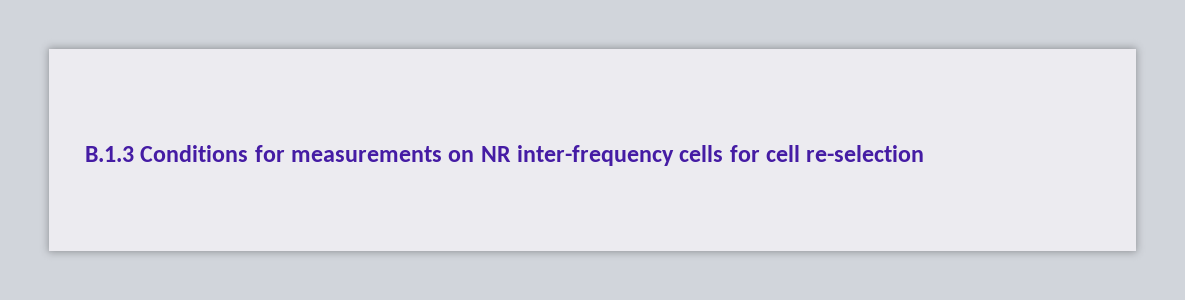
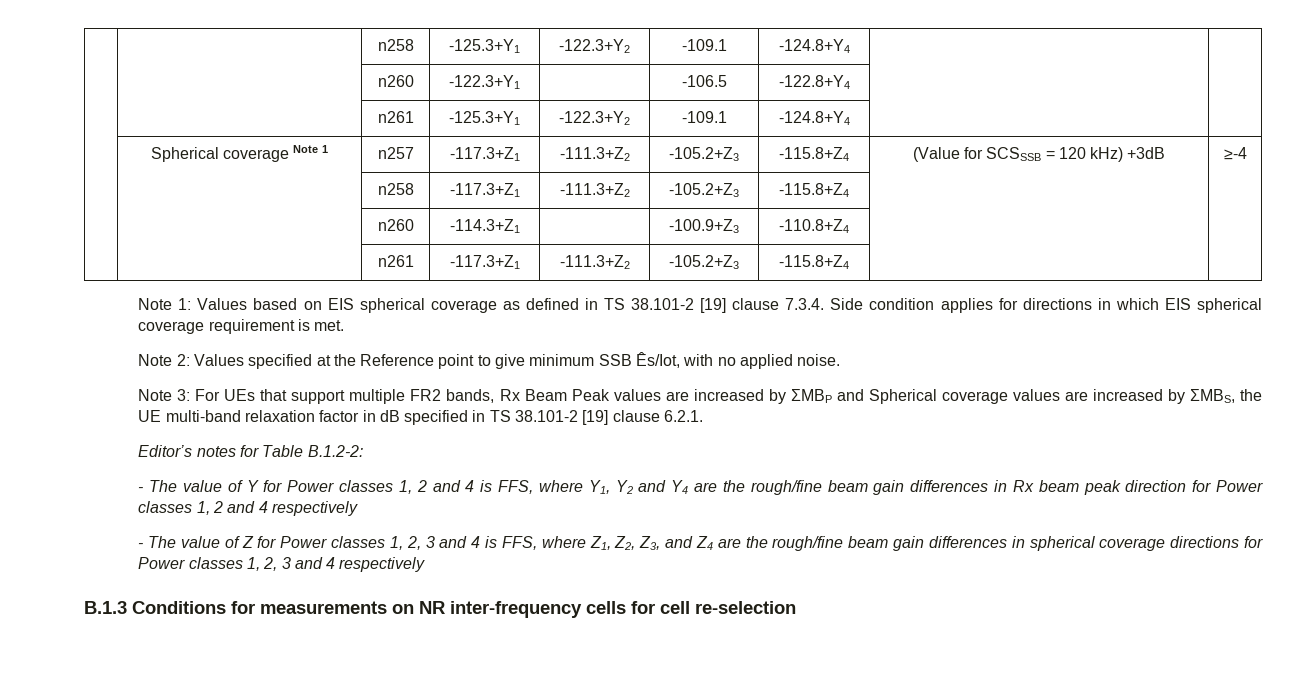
(85, 154) none -> [377,39,414,51] [449,39,520,53] [559,39,630,53] [681,39,727,51] [778,39,850,53] [377,75,414,87] [449,75,520,89] [681,75,727,87] [778,75,850,89] [377,111,414,123] [449,111,520,125] [559,111,630,125] [681,111,727,123] [778,111,850,125] [150,145,329,162] [377,147,414,159] [449,147,520,161] [559,147,630,161] [669,147,739,161] [779,147,849,161] [912,147,1166,162] [1223,147,1247,160] [377,183,414,195] [449,183,520,197] [559,183,630,197] [669,183,739,197] [779,183,849,197] [377,219,414,231] [449,219,520,233] [669,219,739,233] [779,219,849,233] [377,255,414,267] [449,255,520,269] [559,255,630,269] [669,255,739,269] [779,255,849,269] [138,298,1263,313] [138,319,345,334] [138,352,841,369] [138,389,1262,404] [138,410,704,425] [138,445,363,457] [138,480,1264,495] [138,501,358,516] [138,536,1264,551] [138,557,426,572] | | n258 | -125.3+Y1 | -122.3+Y2 | -109.1 | -124.8+Y4 | | // | | n260 | -122.3+Y1 | | -106.5 | -122.8+Y4 | | // | | n261 | -125.3+Y1 | -122.3+Y2 | -109.1 | -124.8+Y4 | | // | Spherical coverage Note 1 | n257 | -117.3+Z1 | -111.3+Z2 | -105.2+Z3 | -115.8+Z4 | (Value for SCSSSB = 120 kHz) +3dB | ≥-4 // | | n258 | -117.3+Z1 | -111.3+Z2 | -105.2+Z3 | -115.8+Z4 | | // | | n260 | -114.3+Z1 | | -100.9+Z3 | -110.8+Z4 | | // | | n261 | -117.3+Z1 | -111.3+Z2 | -105.2+Z3 | -115.8+Z4 | | // Note 1: Values based on EIS spherical coverage as defined in TS 38.101-2 [19] clause 7.3.4. Side condition applies for directions in which EIS spherical coverage requirement is met. // Note 2: Values specified at the Reference point to give minimum SSB Ês/Iot, with no applied noise. // Note 3: For UEs that support multiple FR2 bands, Rx Beam Peak values are increased by ΣMBP and Spherical coverage values are increased by ΣMBS, the UE multi-band relaxation factor in dB specified in TS 38.101-2 [19] clause 6.2.1. // Editor’s notes for Table B.1.2-2: // - The value of Y for Power classes 1, 2 and 4 is FFS, where Y1, Y2 and Y4 are the rough/fine beam gain differences in Rx beam peak direction for Power classes 1, 2 and 4 respectively // - The value of Z for Power classes 1, 2, 3 and 4 is FFS, where Z1, Z2, Z3, and Z4 are the rough/fine beam gain differences in spherical coverage directions for Power classes 1, 2, 3 and 4 respectively //

